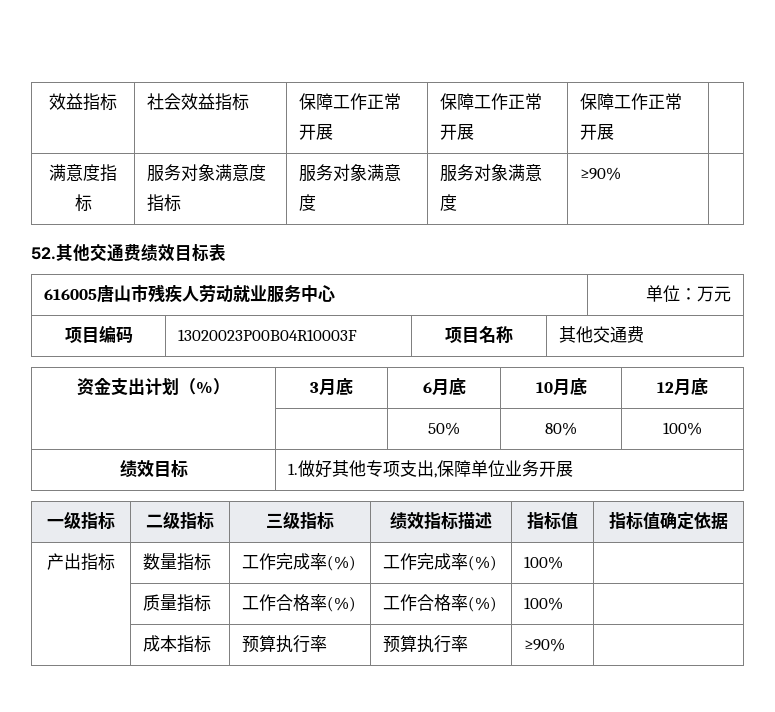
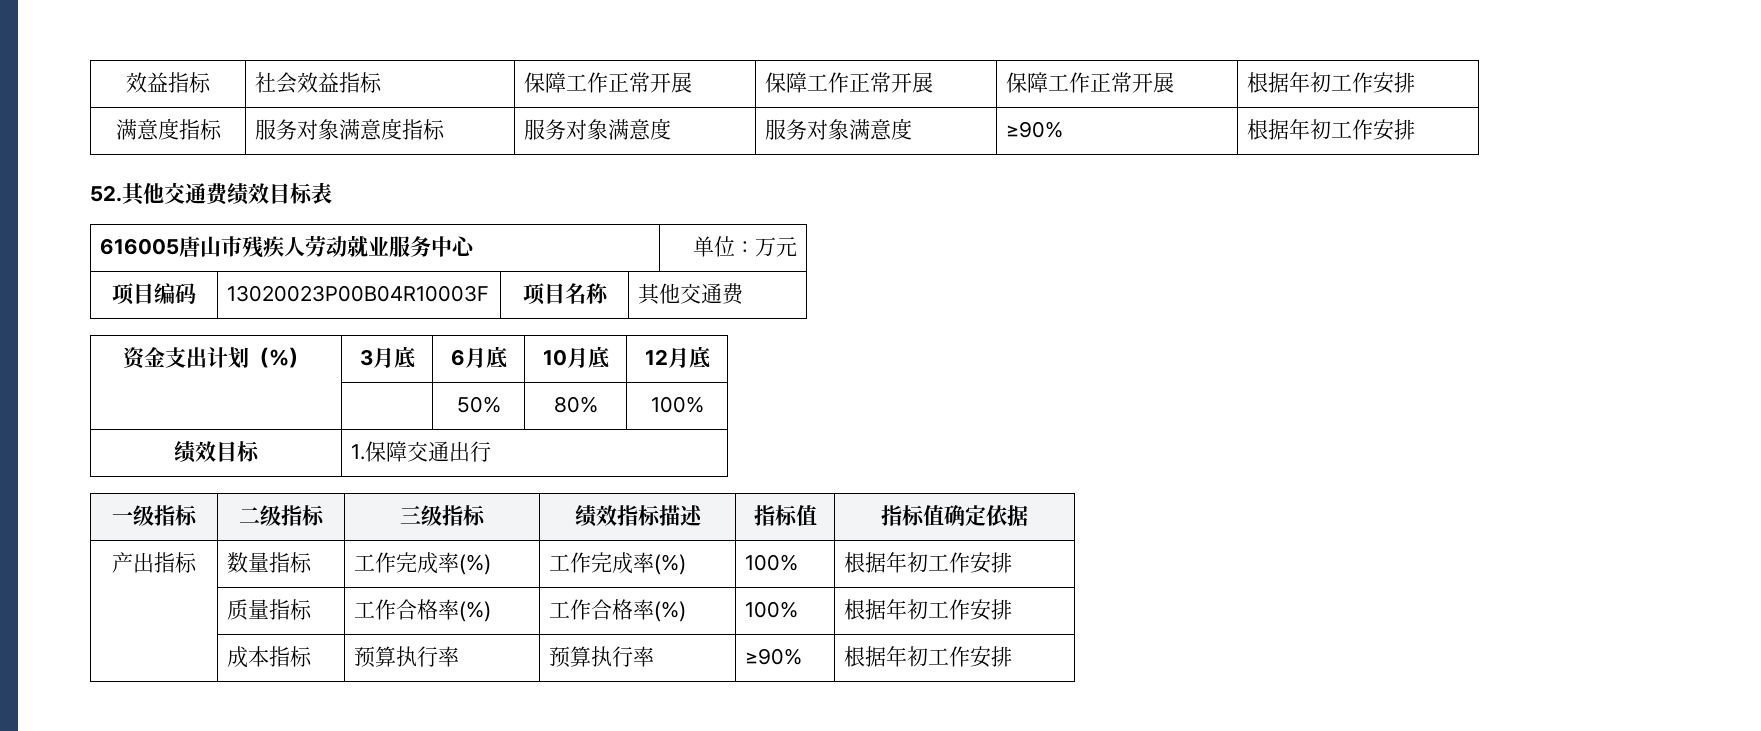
(615, 132) none -> [1247,72,1416,94] 根据年初工作安排
(622, 174) none -> [1247,119,1416,141] 根据年初工作安排
[298,460,574,478] 做好其他专项支出,保障单位业务开展 -> [365,441,492,462] 保障交通出行
(564, 563) none -> [844,552,1013,574] 根据年初工作安排
(564, 604) none -> [844,599,1013,621] 根据年初工作安排
(566, 645) none -> [844,646,1013,668] 根据年初工作安排

